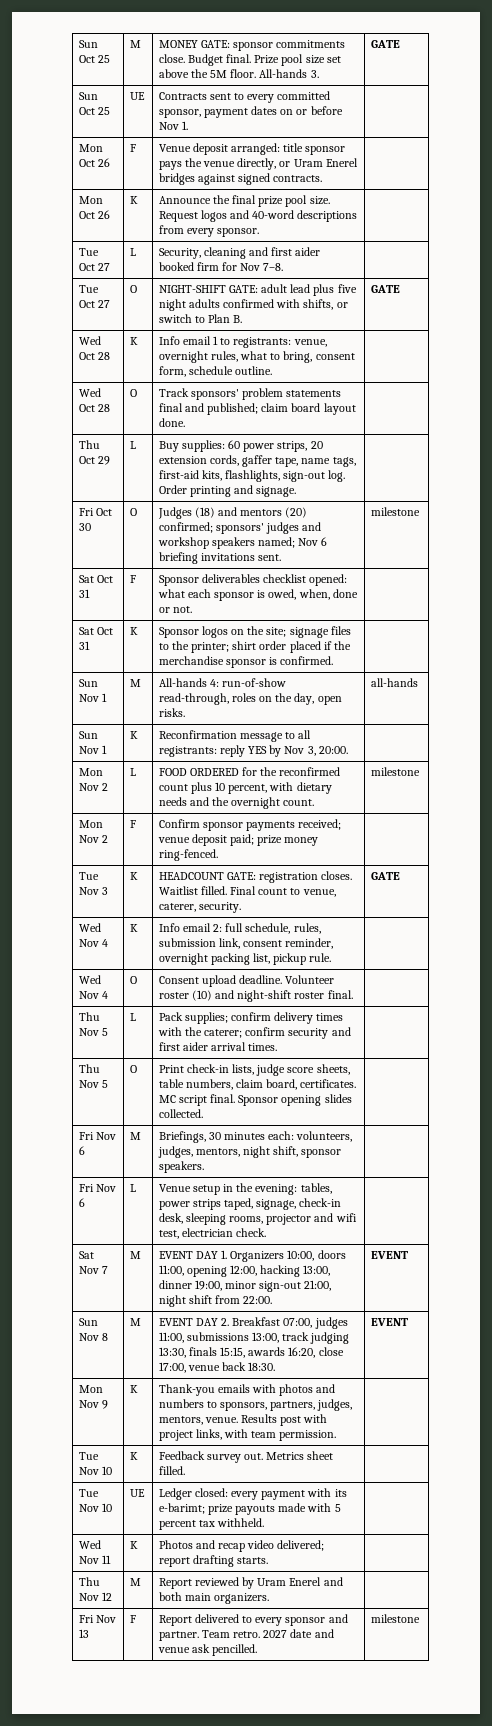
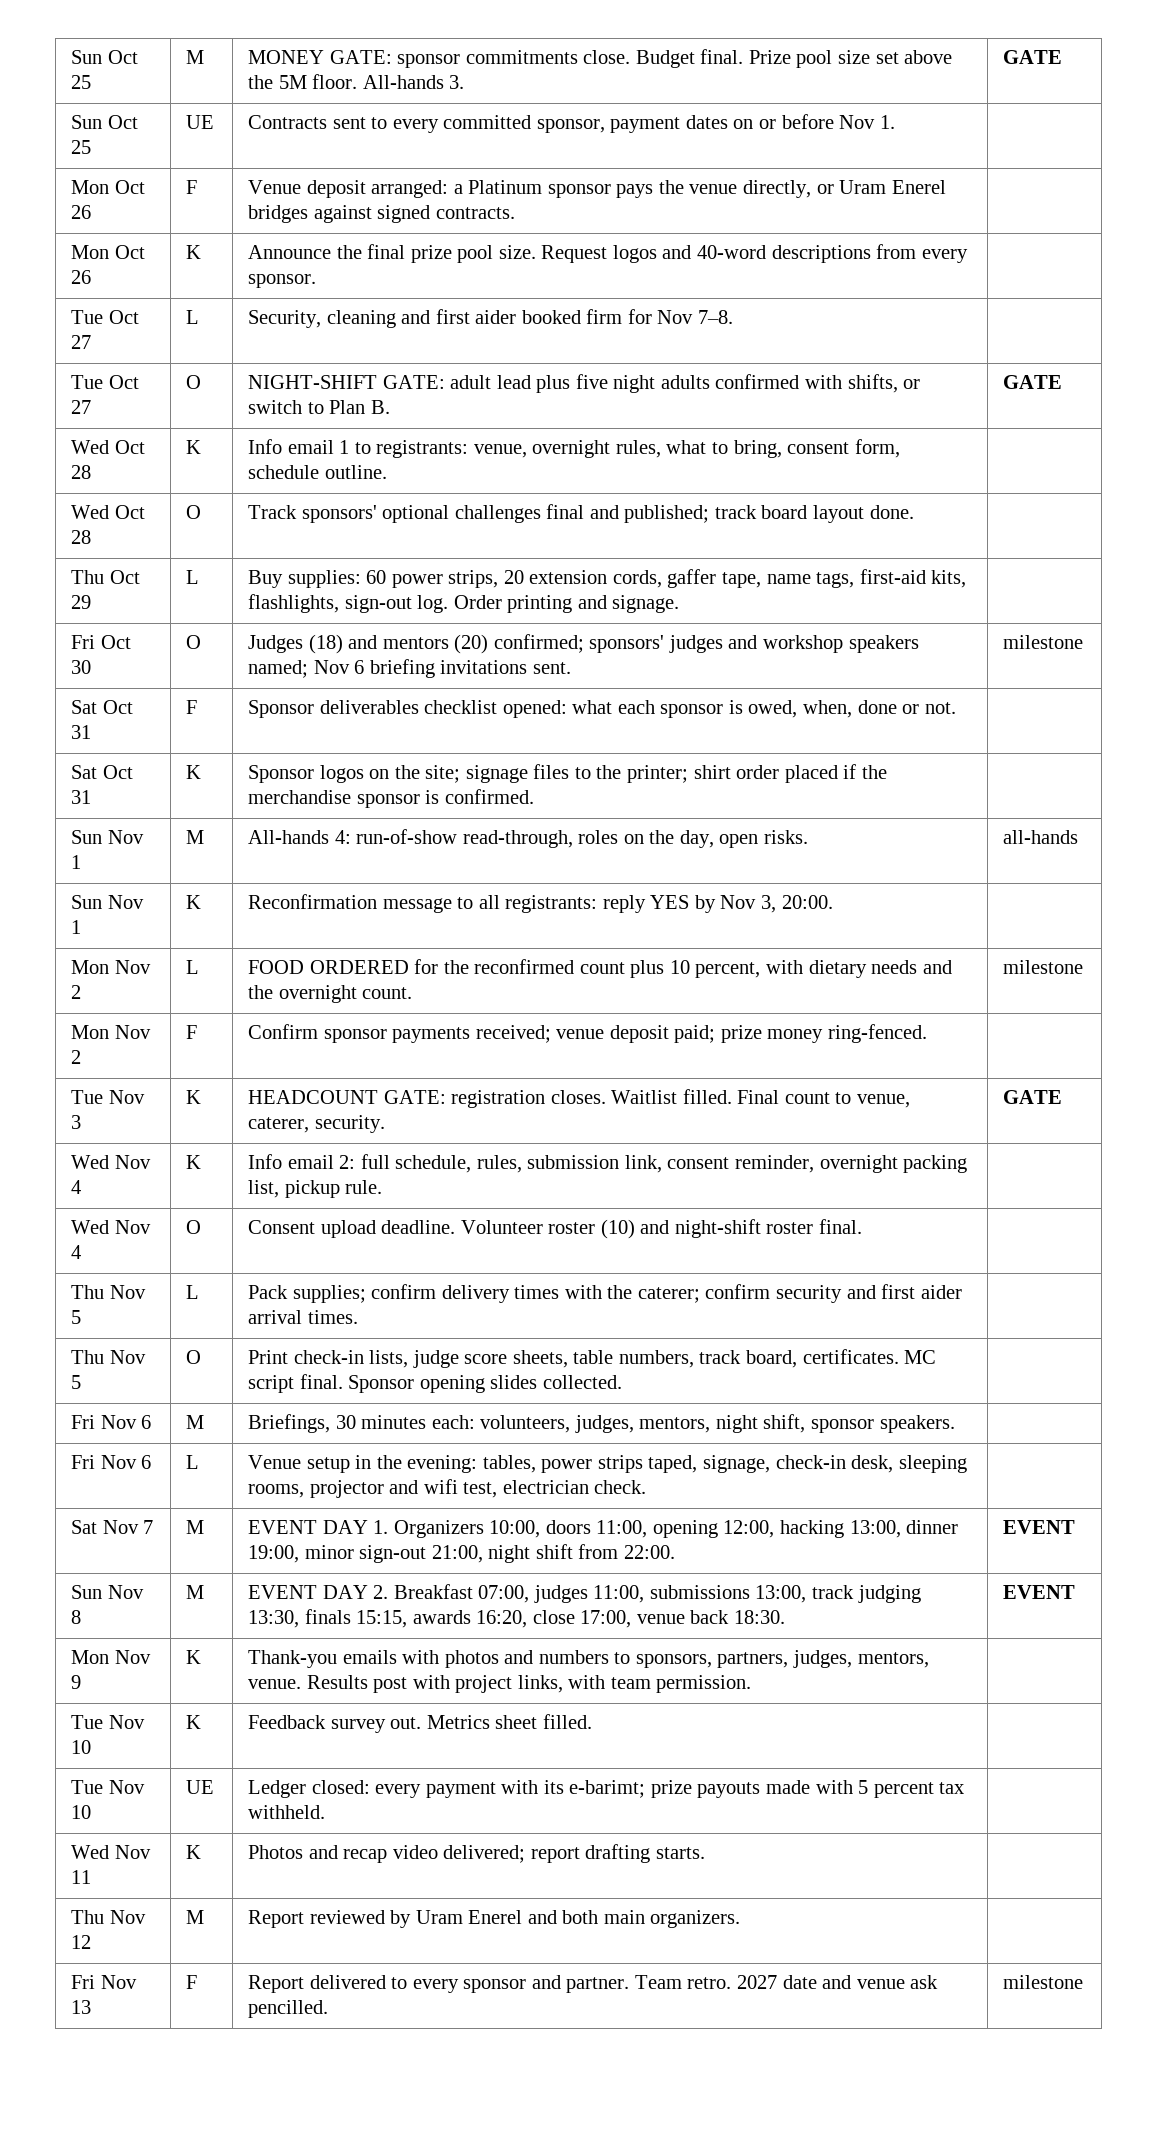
[283,143,304,152] title -> [453,180,543,194] a Platinum
[242,388,342,400] problem statements -> [382,505,541,523] optional challenges
[261,403,289,412] claim -> [714,505,757,519] track
[236,1079,264,1088] claim -> [699,1350,742,1364] track

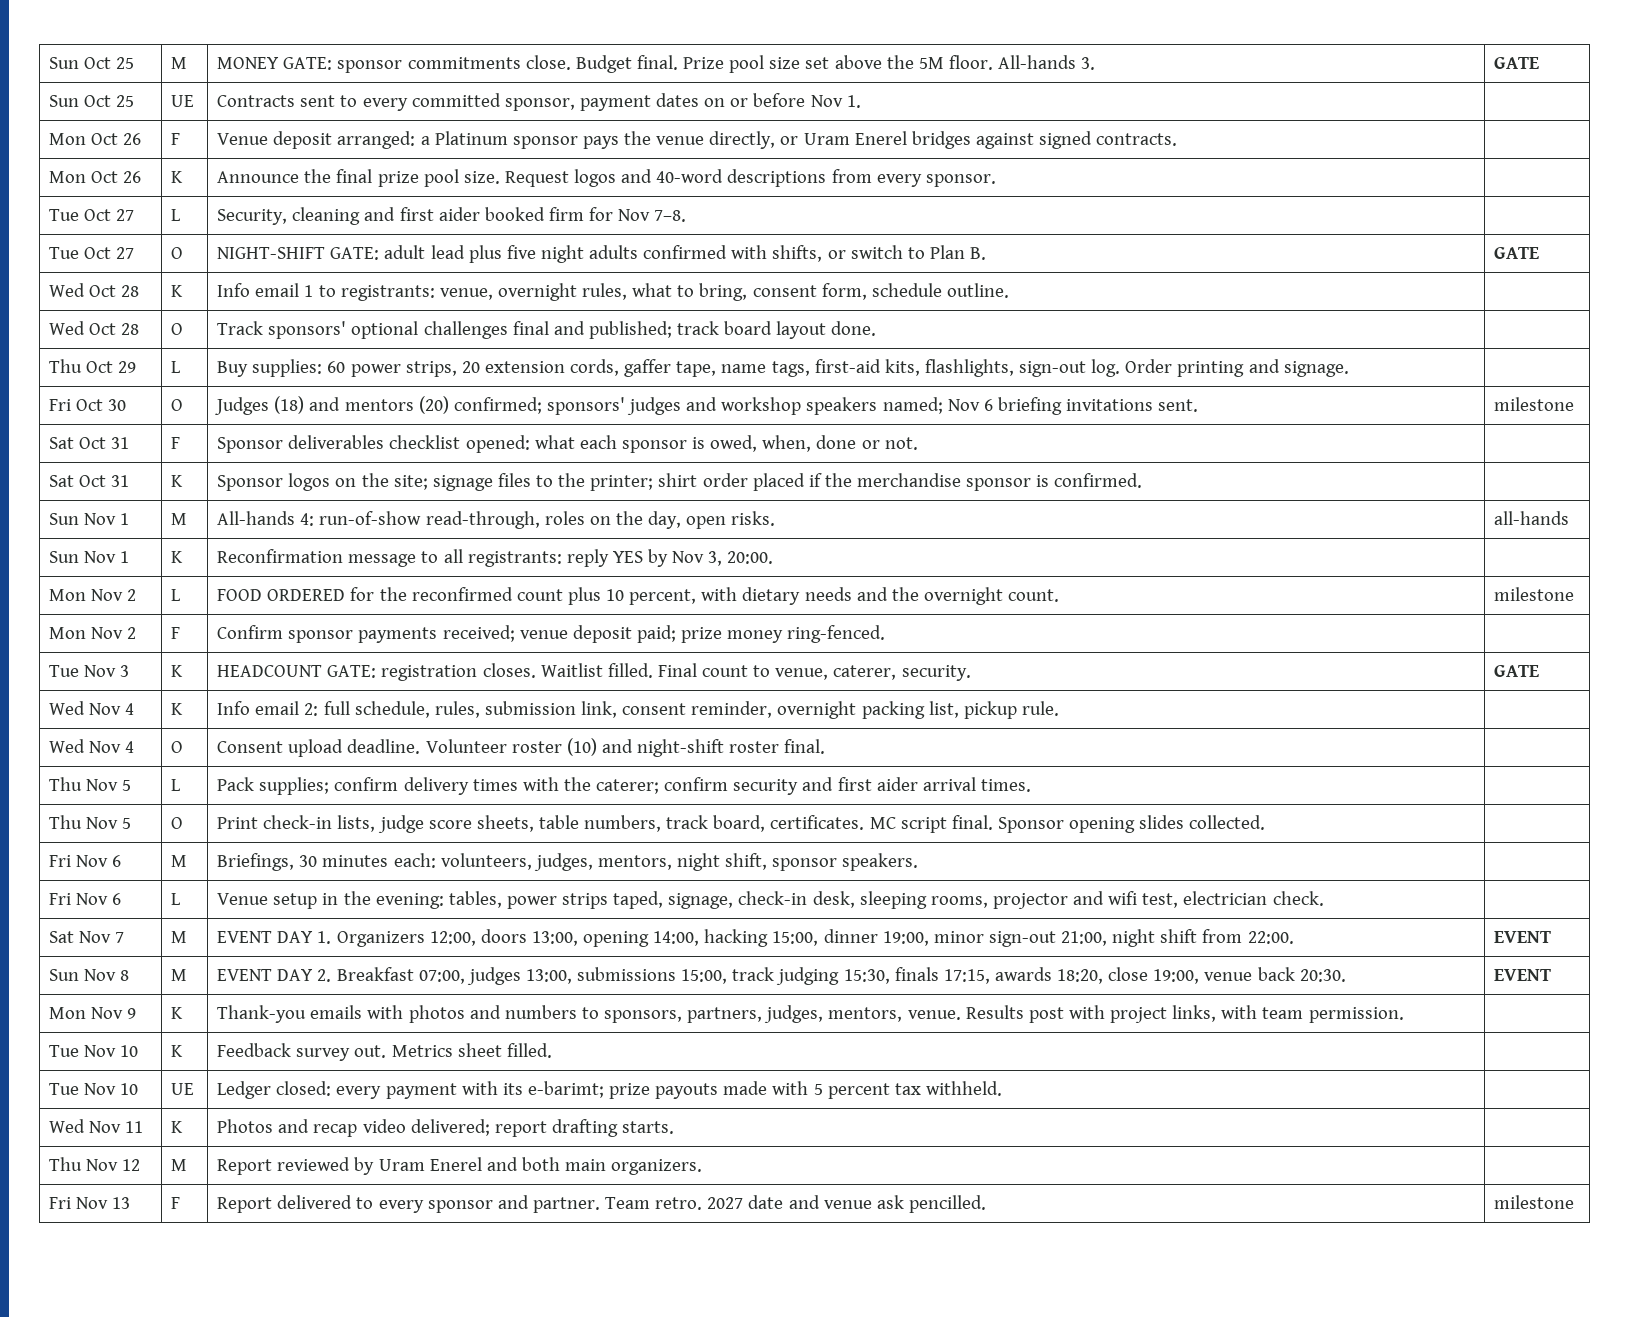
[489,1520,901,1538] 10:00, doors 11:00, opening 12:00, hacking 13:00, -> [429,929,819,947] 12:00, doors 13:00, opening 14:00, hacking 15:00,
[593,1585,921,1603] [248,1609,632,1628] 11:00, submissions 13:00, track judging 13:30, finals 15:15, awards 16:20, close 17:00, -> [525,967,1200,985] 13:00, submissions 15:00, track judging 15:30, finals 17:15, awards 18:20, close 19:00,
[733,1610,785,1624] 18:30. -> [1299,969,1346,982] 20:30.

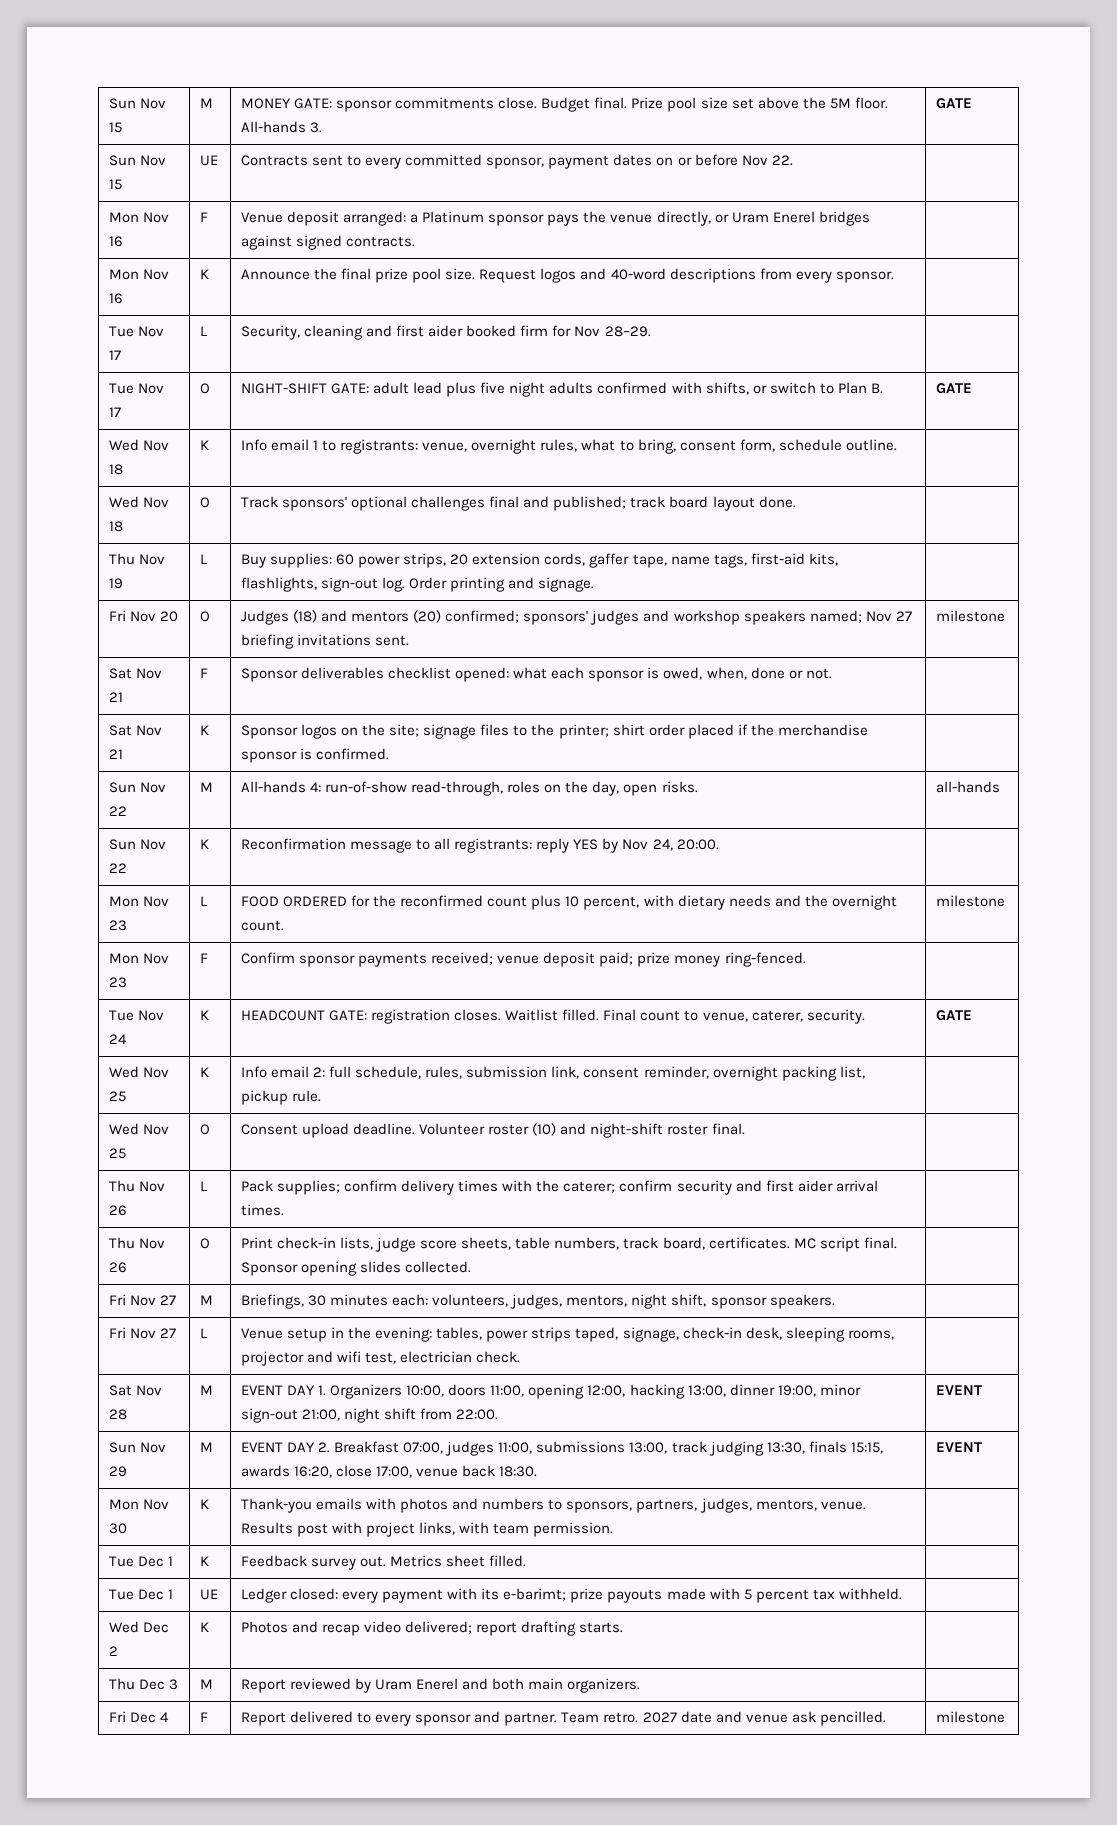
[49,57,135,69] Sun Oct 25 -> [109,98,167,109] [109,122,123,133] Sun Nov 15
[84,95,135,107] Oct 25 -> [140,155,167,166] [109,179,123,190] Nov 15
[846,95,861,108] [49,133,142,145] 1. | // Mon Oct 26 -> [771,155,793,166] [109,212,170,223] [109,236,124,247] 22. | // Mon Nov 16
[91,171,142,183] Oct 26 -> [143,269,170,280] [109,293,124,304] Nov 16
[84,209,135,221] Oct 27 -> [138,326,165,337] [109,350,122,360] Nov 17
[654,210,687,222] [49,247,135,259] 7–8. | // Tue Oct 27 -> [604,326,651,337] [109,383,165,394] [109,407,122,417] 28–29. | // Tue Nov 17
[89,285,140,297] Oct 28 -> [143,440,170,451] [109,464,124,475] Nov 18
[89,323,140,335] Oct 28 -> [143,497,170,508] [109,521,124,532] Nov 18
[86,361,137,373] Oct 29 -> [139,554,166,565] [109,578,124,589] Nov 19
[76,399,127,411] Oct 30 -> [130,611,179,622] Nov 20
[983,399,993,411] 6 -> [895,611,912,621] 27
[79,437,130,449] Oct 31 -> [136,668,163,679] [109,692,124,702] Nov 21
[79,475,130,487] Oct 31 -> [136,725,163,736] [109,749,124,759] Nov 21
[120,513,130,525] 1 -> [109,806,128,816] 22
[120,551,130,563] 1 -> [109,863,128,873] 22
[708,551,723,566] 3, -> [652,839,673,851] 24,
[127,589,137,601] 2 -> [109,920,128,931] 23
[127,627,137,639] 2 -> [109,977,128,988] 23
[120,665,130,677] 3 -> [109,1034,128,1044] 24
[125,703,135,715] 4 -> [109,1091,127,1102] 25
[125,741,135,753] 4 -> [109,1148,127,1159] 25
[122,780,132,791] 5 -> [109,1205,128,1216] 26
[122,818,132,829] 5 -> [109,1262,128,1273] 26
[112,855,122,867] 6 -> [160,1295,177,1305] 27
[112,893,122,905] 6 -> [160,1328,177,1338] 27
[115,932,125,943] 7 -> [109,1409,128,1420] 28
[429,929,819,947] 12:00, doors 13:00, opening 14:00, hacking 15:00, -> [406,1384,726,1399] 10:00, doors 11:00, opening 12:00, hacking 13:00,
[120,970,130,981] 8 -> [109,1466,128,1477] 29
[525,967,1200,985] 13:00, submissions 15:00, track judging 15:30, finals 17:15, awards 18:20, close 19:00, -> [498,1441,883,1456] [241,1465,413,1478] 11:00, submissions 13:00, track judging 13:30, finals 15:15, awards 16:20, close 17:00,
[1299,969,1346,982] 20:30. -> [499,1466,538,1477] 18:30.
[127,1008,137,1019] 9 -> [109,1523,128,1534] 30
[84,1045,139,1057] Nov 10 -> [138,1556,174,1567] Dec 1
[84,1083,139,1095] Nov 10 -> [138,1589,174,1600] Dec 1
[89,1121,144,1133] Nov 11 -> [143,1622,170,1633] [109,1646,119,1656] Dec 2
[86,1159,141,1171] Nov 12 -> [139,1679,179,1690] Dec 3
[76,1197,131,1209] Nov 13 -> [130,1712,170,1723] Dec 4

